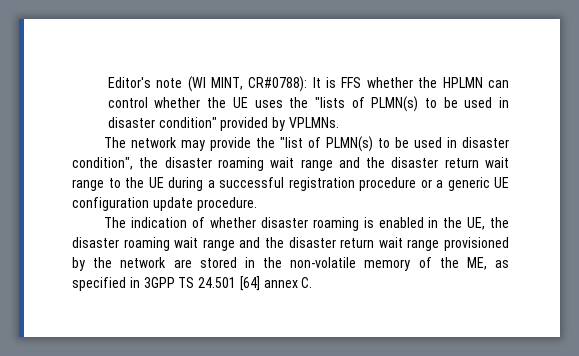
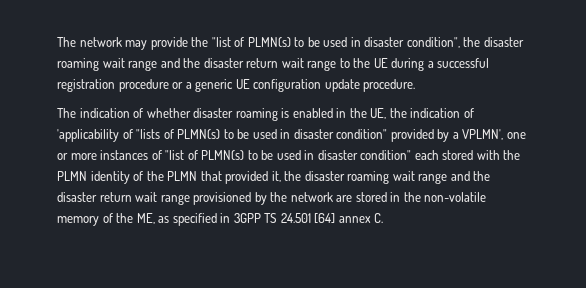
[107,76,510,92] [107,96,509,112] [107,117,339,131] Editor's note (WI MINT, CR#0788): It is FFS whether the HPLMN can control whether the UE uses the "lists of PLMN(s) to be used in disaster condition" provided by VPLMNs. // -> (57, 42) none
(509, 222) none -> [410,108,474,118] [57,129,526,142] [57,150,521,160] [57,171,302,184] indication of 'applicability of "lists of PLMN(s) to be used in disaster condition" provided by a VPLMN', one or more instances of "list of PLMN(s) to be used in disaster condition" each stored with the PLMN identity of the PLMN that provided it, the

